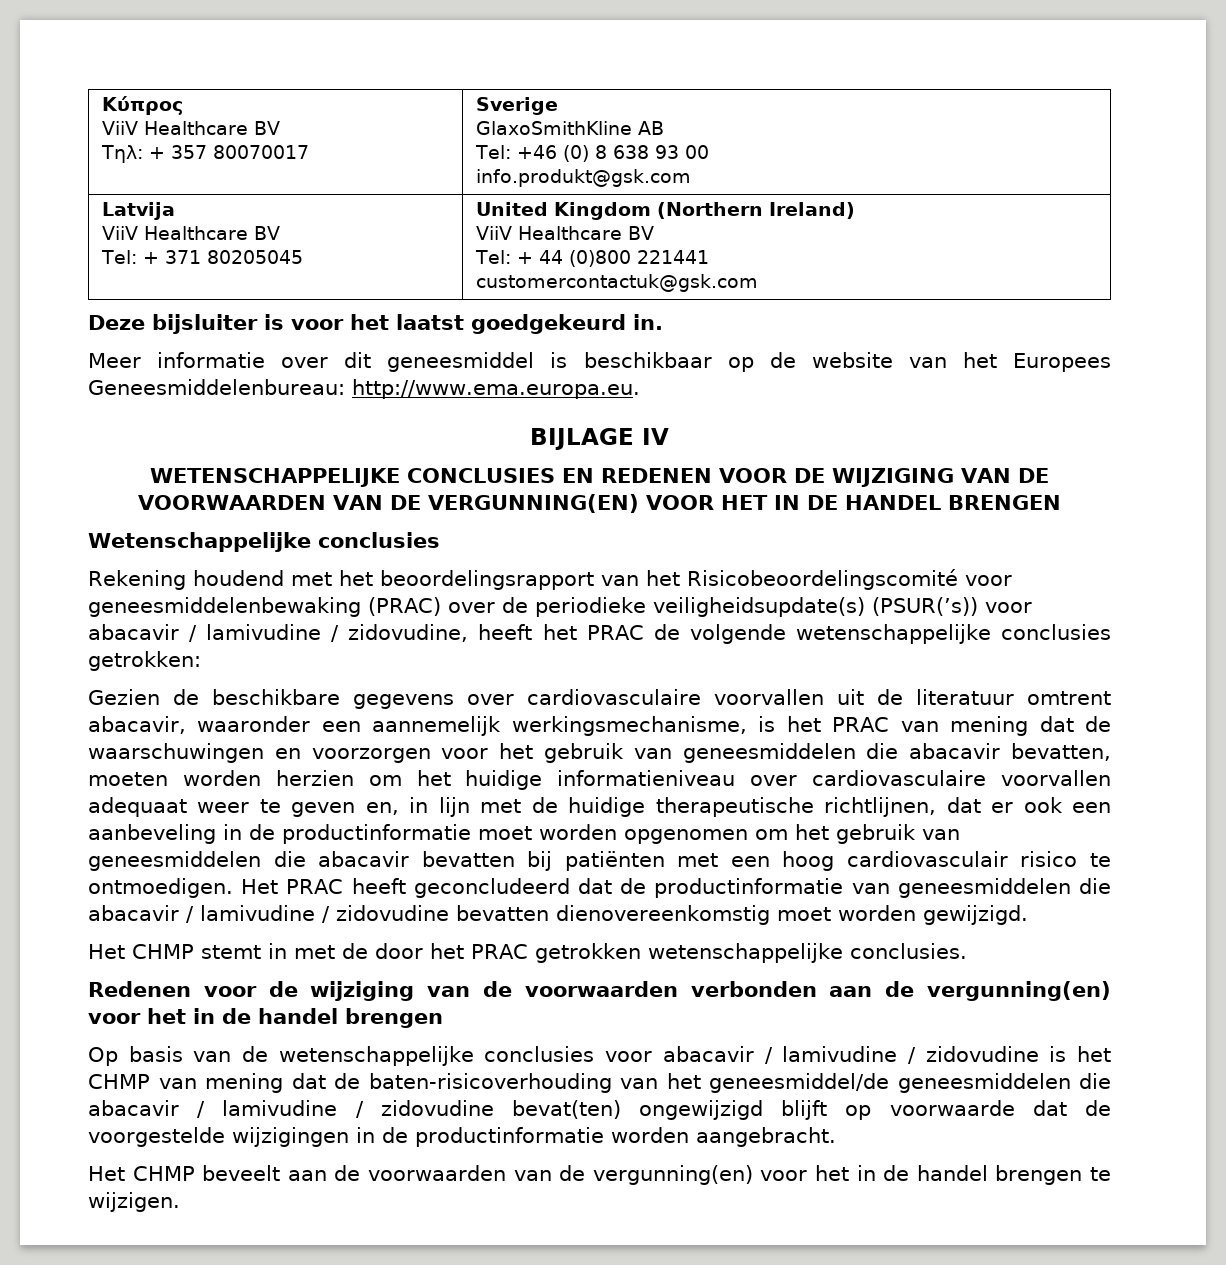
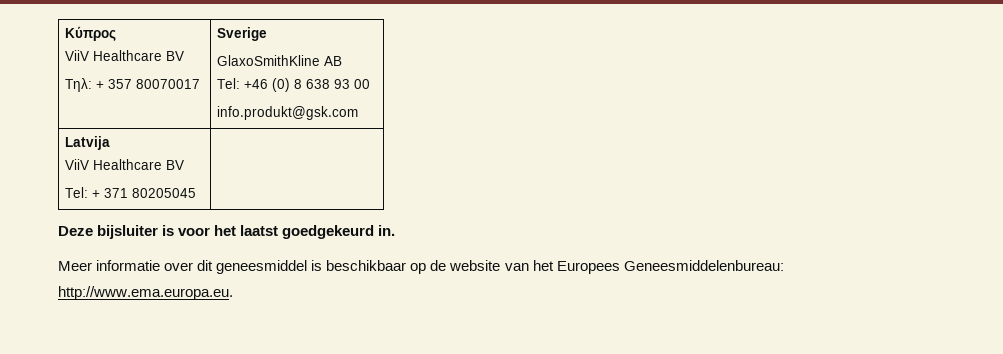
[475,202,855,220] [475,226,654,240] [474,250,709,267] [475,274,758,292] United Kingdom (Northern Ireland) // ViiV Healthcare BV // Tel: + 44 (0)800 221441 // customercontactuk@gsk.com -> (197, 193) none
[530,428,669,450] [150,468,1049,487] [138,494,1061,513] [88,532,440,552] [88,569,1012,590] [88,597,1032,617] [88,624,1111,644] [88,651,201,671] [88,689,1111,709] [88,716,1111,736] [88,743,1111,763] [88,770,1112,790] [88,797,1111,817] [88,824,960,844] [88,851,1111,871] [88,878,1111,898] [88,905,1028,925] [88,943,967,963] [88,981,1111,1001] [88,1008,443,1028] [88,1046,1112,1066] [88,1073,1111,1093] [88,1100,1111,1120] [88,1127,836,1147] [88,1165,1112,1185] [88,1192,180,1212] // BIJLAGE IV // WETENSCHAPPELIJKE CONCLUSIES EN REDENEN VOOR DE WIJZIGING VAN DE VOORWAARDEN VAN DE VERGUNNING(EN) VOOR HET IN DE HANDEL BRENGEN // Wetenschappelijke conclusies // Rekening houdend met het beoordelingsrapport van het Risicobeoordelingscomité voor geneesmiddelenbewaking (PRAC) over de periodieke veiligheidsupdate(s) (PSUR(’s)) voor abacavir / lamivudine / zidovudine, heeft het PRAC de volgende wetenschappelijke conclusies getrokken: // Gezien de beschikbare gegevens over cardiovasculaire voorvallen uit de literatuur omtrent abacavir, waaronder een aannemelijk werkingsmechanisme, is het PRAC van mening dat de waarschuwingen en voorzorgen voor het gebruik van geneesmiddelen die abacavir bevatten, moeten worden herzien om het huidige informatieniveau over cardiovasculaire voorvallen adequaat weer te geven en, in lijn met de huidige therapeutische richtlijnen, dat er ook een aanbeveling in de productinformatie moet worden opgenomen om het gebruik van geneesmiddelen die abacavir bevatten bij patiënten met een hoog cardiovasculair risico te ontmoedigen. Het PRAC heeft geconcludeerd dat de productinformatie van geneesmiddelen die abacavir / lamivudine / zidovudine bevatten dienovereenkomstig moet worden gewijzigd. // Het CHMP stemt in met de door het PRAC getrokken wetenschappelijke conclusies. // Redenen voor de wijziging van de voorwaarden verbonden aan de vergunning(en) voor het in de handel brengen // Op basis van de wetenschappelijke conclusies voor abacavir / lamivudine / zidovudine is het CHMP van mening dat de baten-risicoverhouding van het geneesmiddel/de geneesmiddelen die abacavir / lamivudine / zidovudine bevat(ten) ongewijzigd blijft op voorwaarde dat de voorgestelde wijzigingen in de productinformatie worden aangebracht. // Het CHMP beveelt aan de voorwaarden van de vergunning(en) voor het in de handel brengen te wijzigen. -> (233, 293) none

